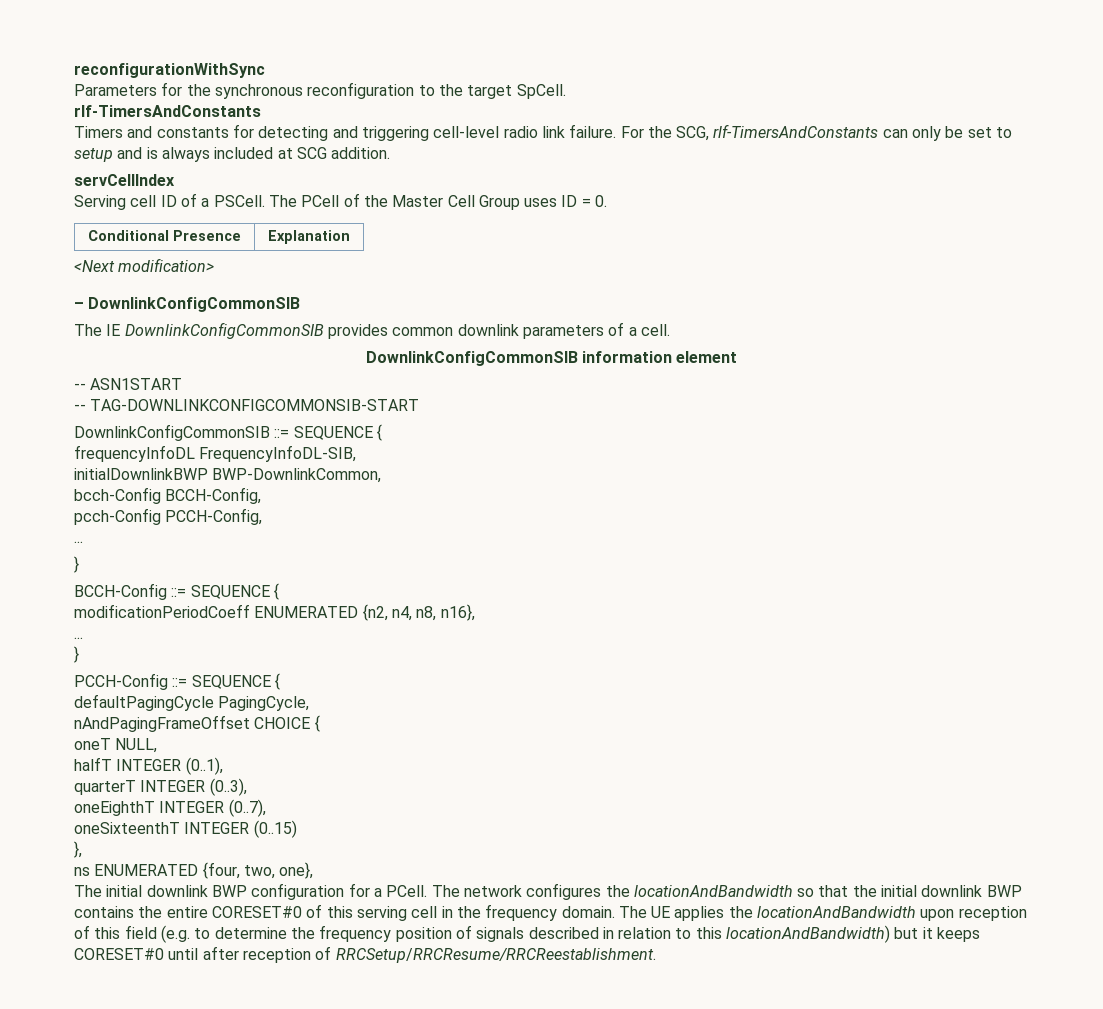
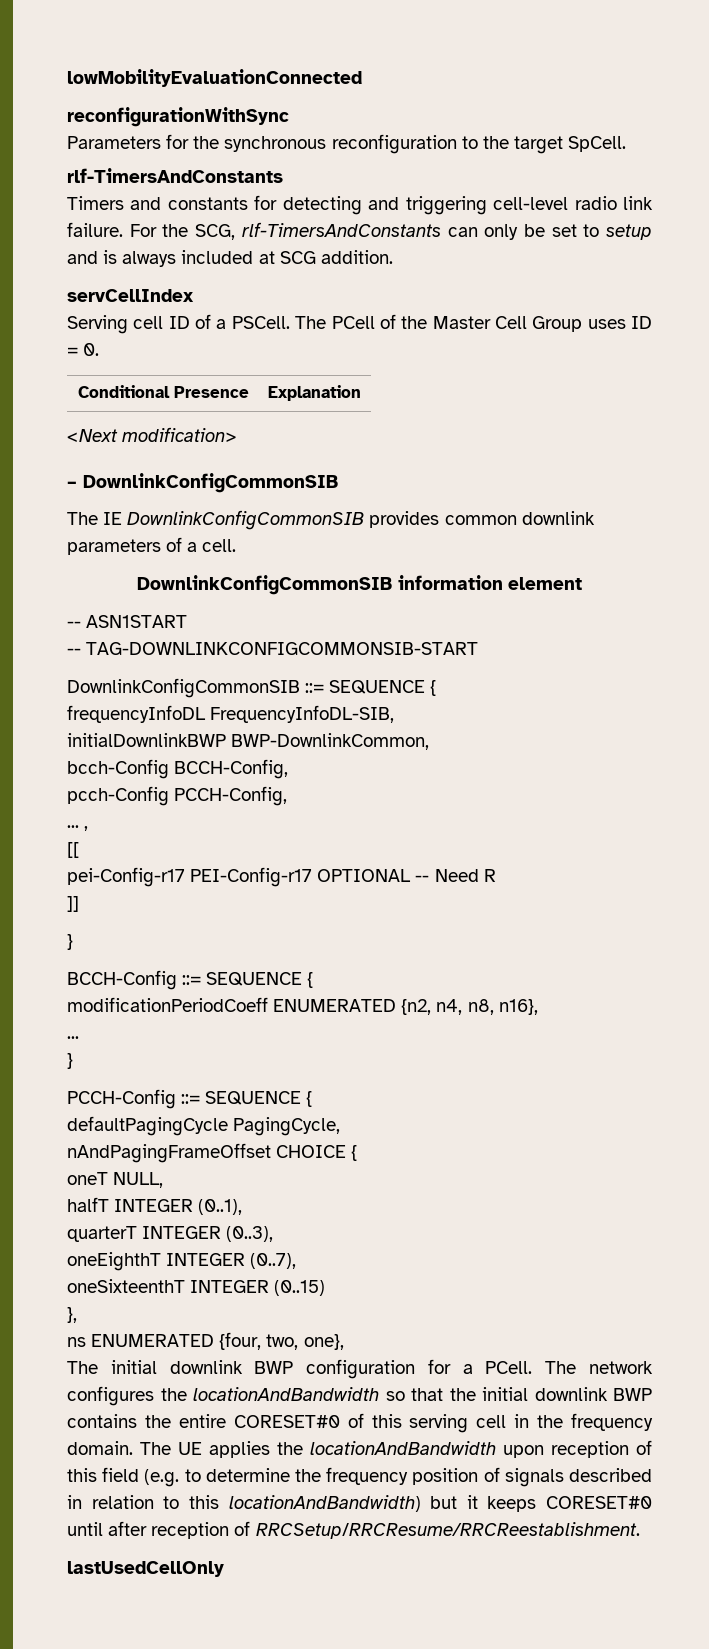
(74, 70) none -> [67,69,362,87] lowMobilityEvaluationConnected //
(83, 542) none -> [84,826,89,831] [67,842,79,858] [67,867,496,887] [67,896,79,912] , // [[ // pei-Config-r17 PEI-Config-r17 OPTIONAL -- Need R // ]]
(656, 955) none -> [67,1561,224,1577] // lastUsedCellOnly

